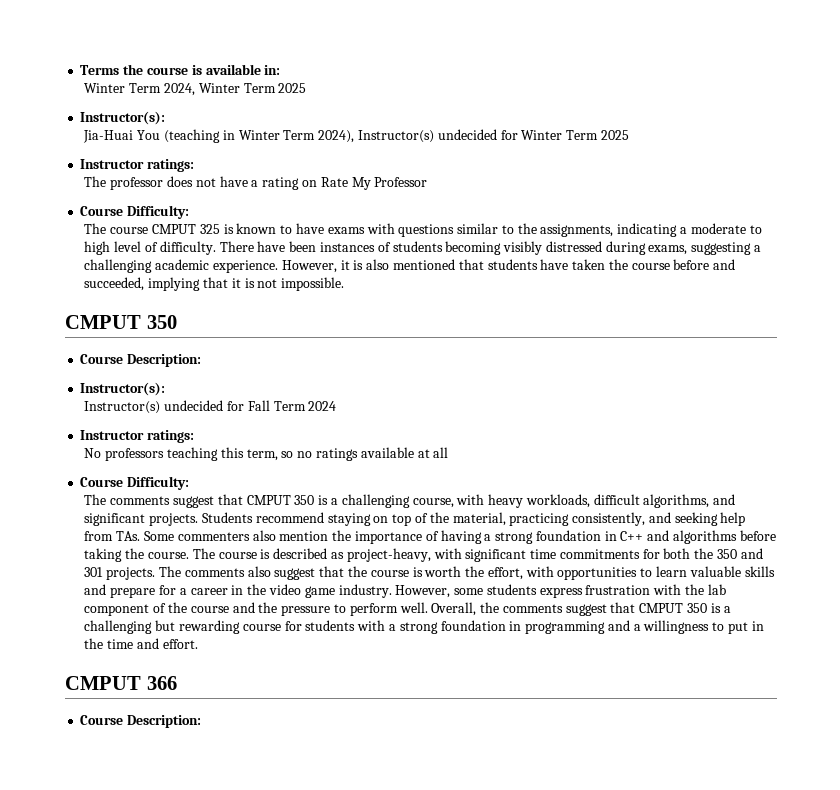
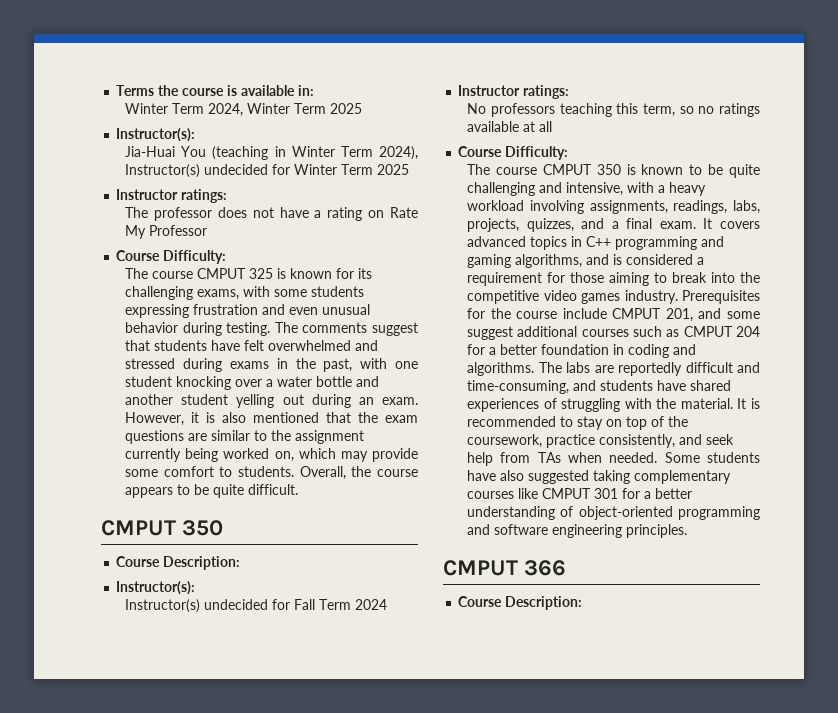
[280,223,762,237] [84,241,761,255] [84,259,279,273] to have exams with questions similar to the assignments, indicating a moderate to high level of difficulty. There have been instances of students becoming visibly distressed during exams, suggesting a challenging academic experience. -> [336,268,373,279] [125,286,365,300] [125,304,371,318] [125,322,418,336] [125,340,379,351] [125,358,418,372] [125,376,380,390] [125,394,418,408] for its challenging exams, with some students expressing frustration and even unusual behavior during testing. The comments suggest that students have felt overwhelmed and stressed during exams in the past, with one student knocking over a water bottle and another student yelling out during an exam.
[487,259,736,270] [84,277,345,291] students have taken the course before and succeeded, implying that it is not impossible. -> [358,412,418,423] [125,430,365,444] [125,448,418,462] [125,466,418,480] [125,484,299,498] the exam questions are similar to the assignment currently being worked on, which may provide some comfort to students. Overall, the course appears to be quite difficult.
[110,494,736,508] [84,512,371,526] comments suggest that CMPUT 350 is a challenging course, with heavy workloads, difficult algorithms, and significant projects. Students recommend staying -> [496,164,761,178] [467,182,707,196] [467,200,760,214] [467,218,760,232] [467,236,725,250] [467,254,705,268] [467,272,760,286] [467,290,760,304] [467,308,760,322] [467,326,760,340] [467,344,697,358] [467,362,760,376] [467,380,732,394] [467,398,760,412] [467,416,604,430] course CMPUT 350 is known to be quite challenging and intensive, with a heavy workload involving assignments, readings, labs, projects, quizzes, and a final exam. It covers advanced topics in C++ programming and gaming algorithms, and is considered a requirement for those aiming to break into the competitive video games industry. Prerequisites for the course include CMPUT 201, and some suggest additional courses such as CMPUT 204 for a better foundation in coding and algorithms. The labs are reportedly difficult and time-consuming, and students have shared experiences of struggling with the material. It is recommended to stay
[452,512,570,526] material, practicing -> [467,434,596,448] coursework, practice
[674,512,718,526] seeking -> [706,434,735,445] seek
[116,530,776,544] [84,548,763,562] [84,566,775,580] [84,584,726,598] [84,602,731,616] [84,620,764,634] [84,638,198,649] TAs. Some commenters also mention the importance of having a strong foundation in C++ and algorithms before taking the course. The course is described as project-heavy, with significant time commitments for both the 350 and 301 projects. The comments also suggest that the course is worth the effort, with opportunities to learn valuable skills and prepare for a career in the video game industry. However, some students express frustration with the lab component of the course and the pressure to perform well. Overall, the comments suggest that CMPUT 350 is a challenging but rewarding course for students with a strong foundation in programming and a willingness to put in the time and effort. -> [537,452,760,463] [467,470,732,484] [467,488,693,499] [467,506,760,520] [467,524,688,538] TAs when needed. Some students have also suggested taking complementary courses like CMPUT 301 for a better understanding of object-oriented programming and software engineering principles.

